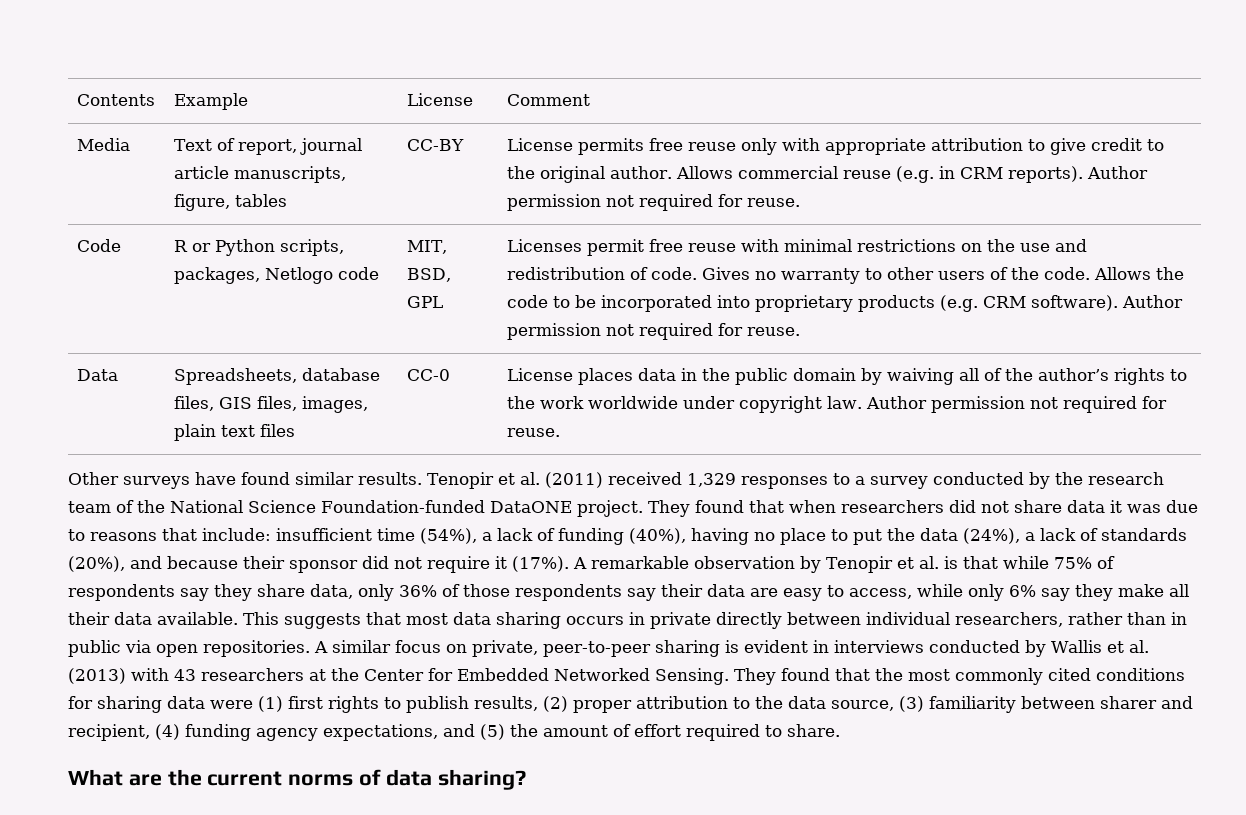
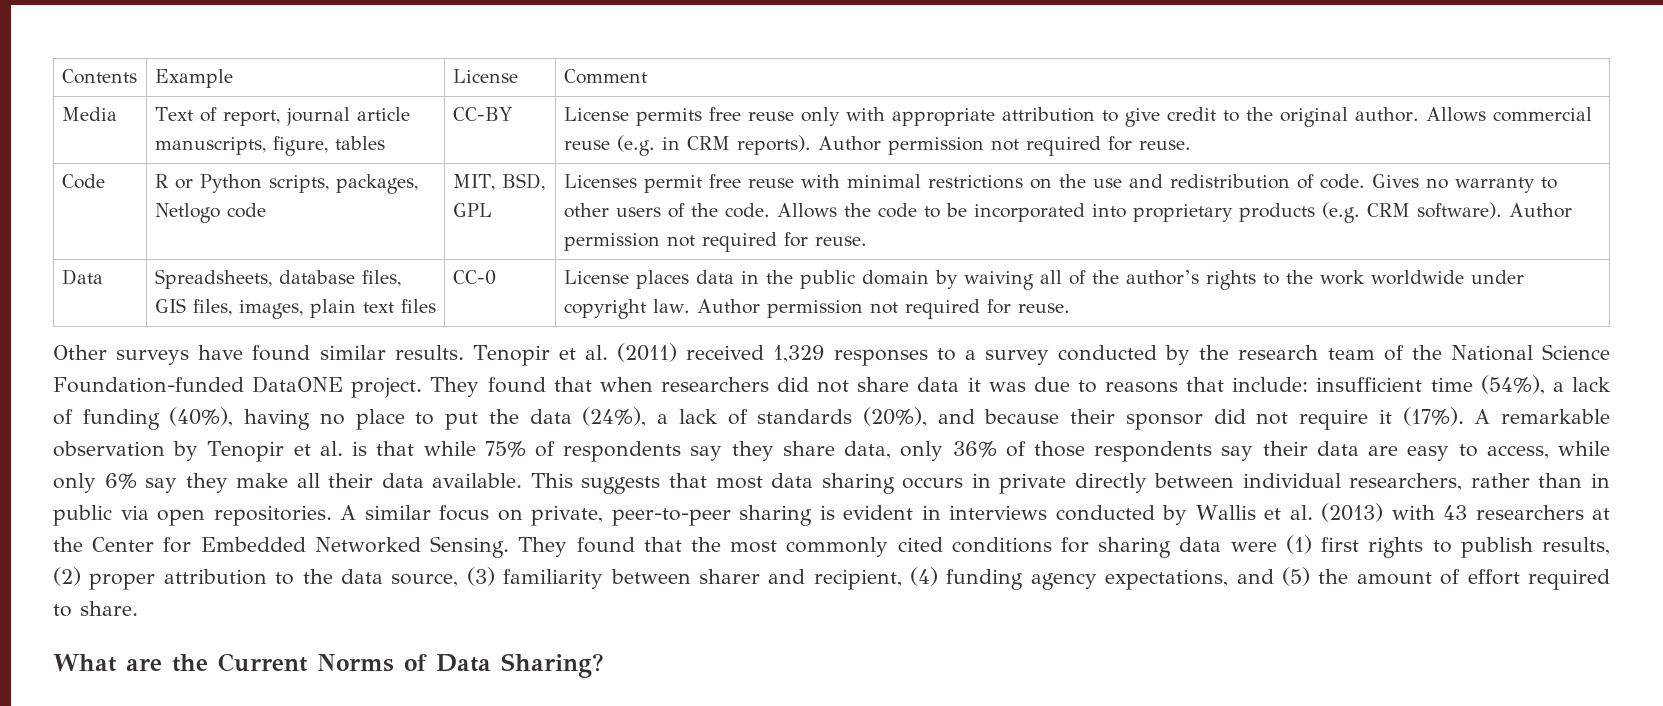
[207,769,526,790] current norms of data sharing? -> [218,653,604,678] Current Norms of Data Sharing?

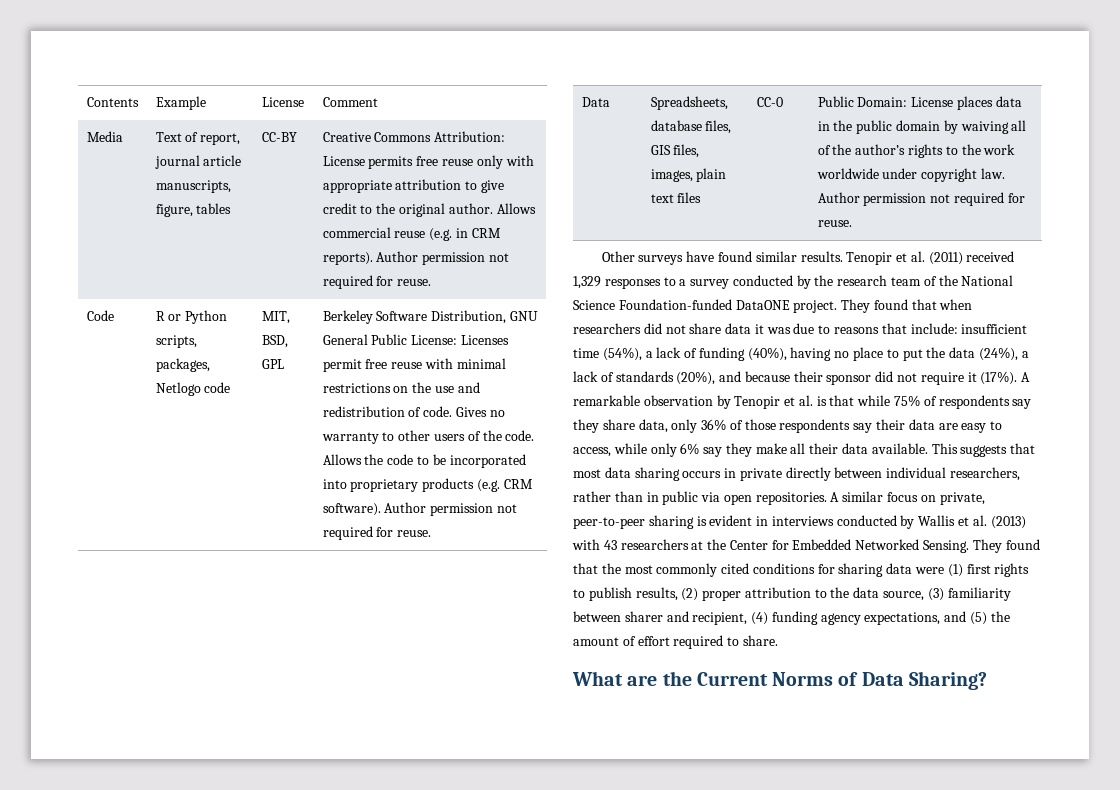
(512, 114) none -> [322,131,506,142] Creative Commons Attribution:
(492, 210) none -> [322,310,538,324] [322,334,458,345] Berkeley Software Distribution, GNU General Public License:
(496, 277) none -> [817,96,908,107] Public Domain:

